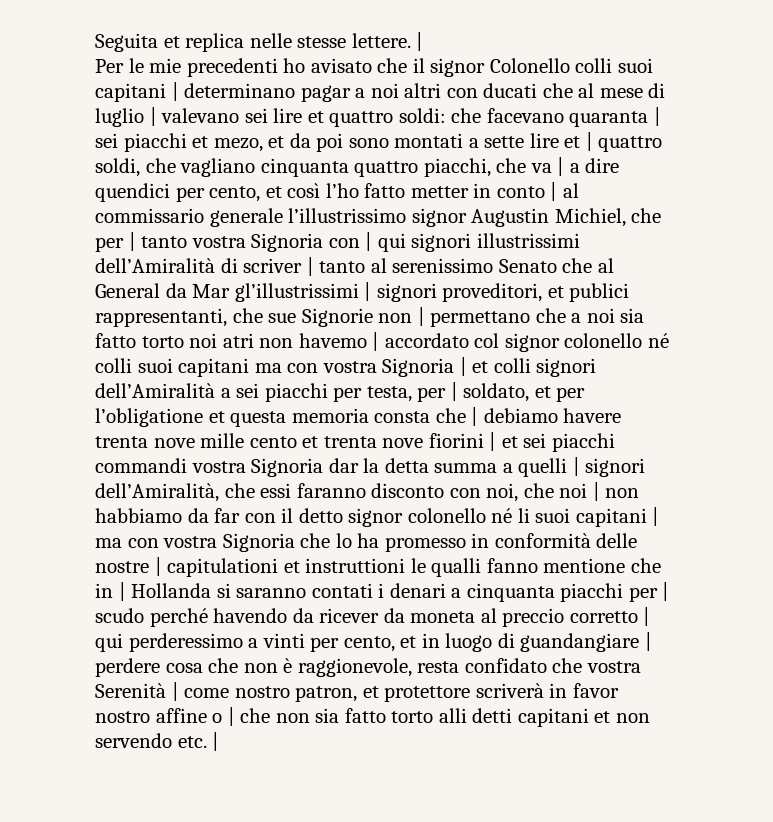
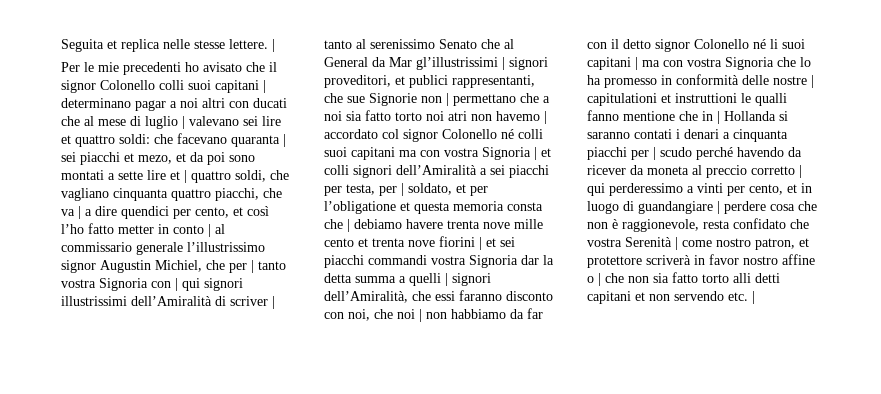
[564,333,643,348] colonello -> [442,129,497,139] Colonello
[407,508,486,523] colonello -> [694,39,749,49] Colonello

